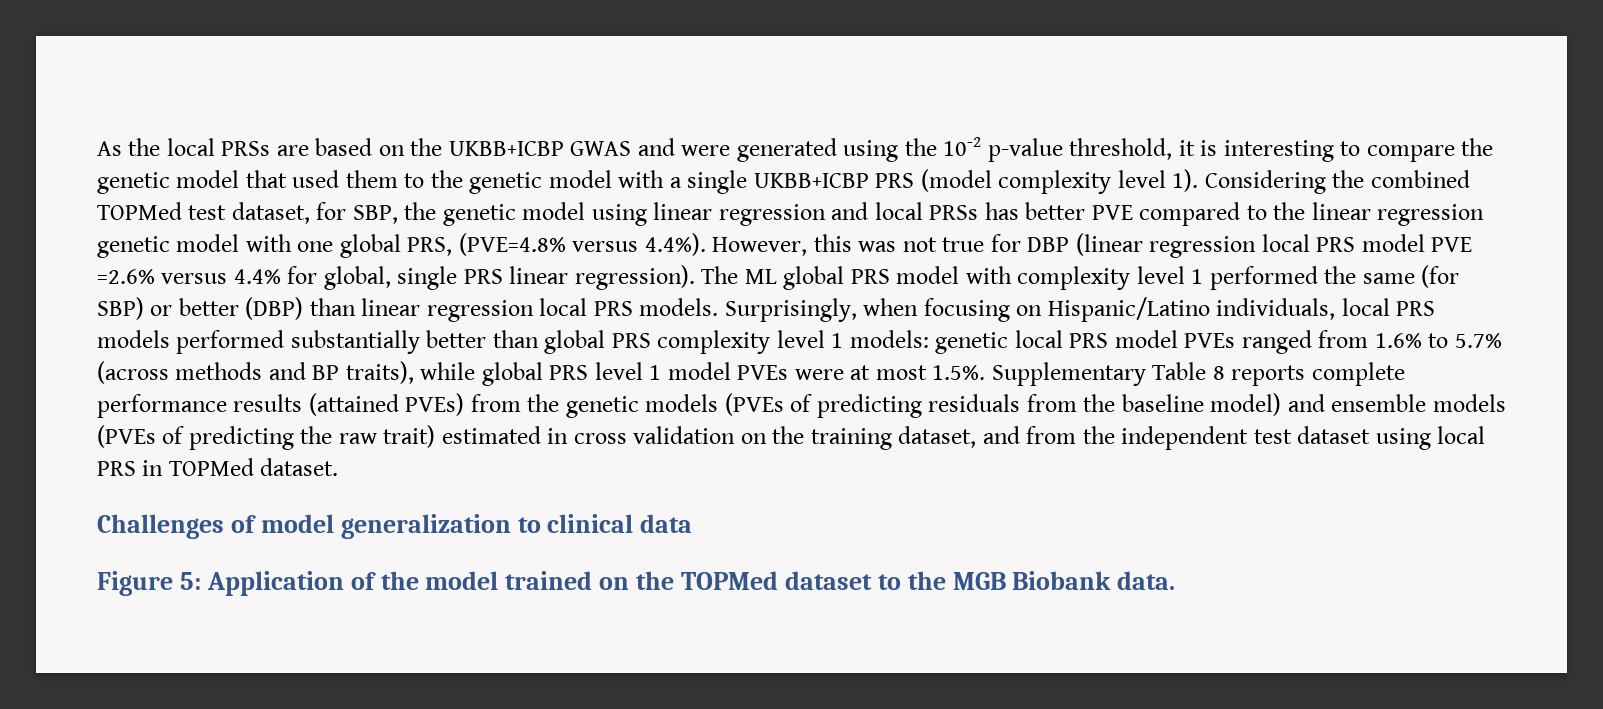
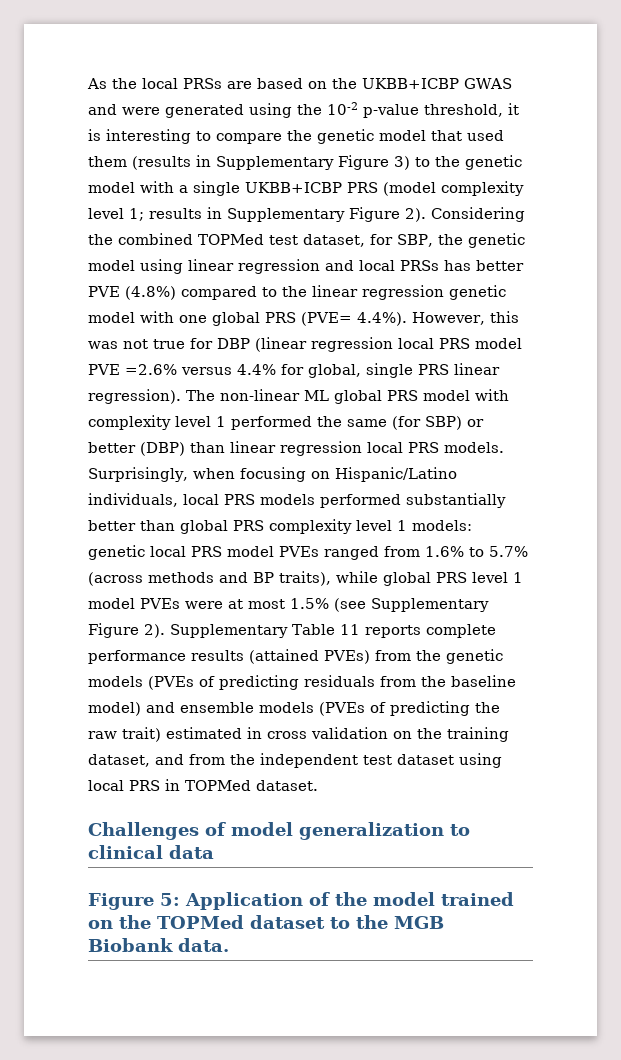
(398, 179) none -> [132,155,410,170] (results in Supplementary Figure 3)
[1172,169,1199,192] 1). -> [129,207,426,222] 1; results in Supplementary Figure 2).
(1133, 212) none -> [125,286,176,300] (4.8%)
[407,233,639,256] PRS, (PVE=4.8% versus -> [265,312,352,326] PRS (PVE=
(739, 275) none -> [220,389,300,401] non-linear
[932,365,986,380] 1.5%. -> [290,598,489,612] [88,623,165,638] 1.5% (see Supplementary Figure 2).
[1212,366,1225,380] 8 -> [339,624,360,635] 11

